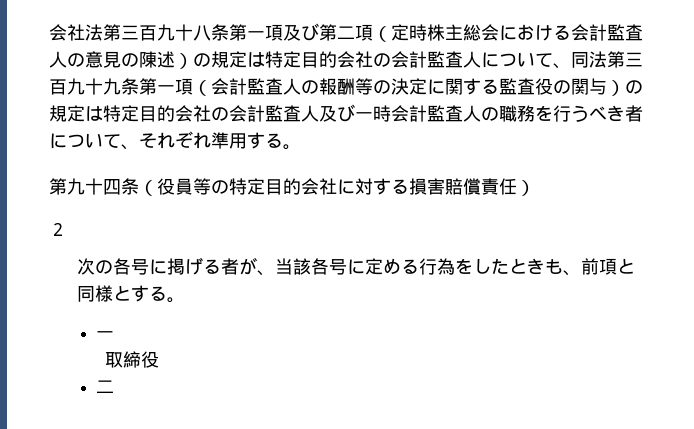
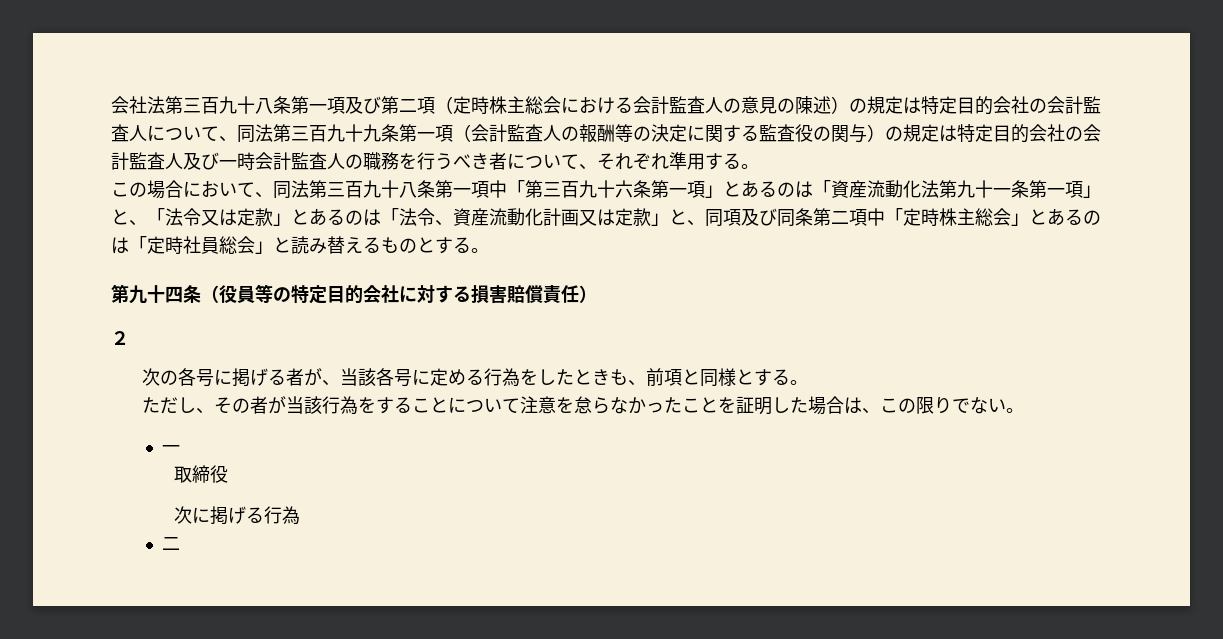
(301, 147) none -> [111,180,1101,199] [111,208,1101,227] [111,236,489,254] // この場合において、同法第三百九十八条第一項中「第三百九十六条第一項」とあるのは「資産流動化法第九十一条第一項」と、「法令又は定款」とあるのは「法令、資産流動化計画又は定款」と、同項及び同条第二項中「定時株主総会」とあるのは「定時社員総会」と読み替えるものとする。
(186, 300) none -> [142,396,1025,415] // ただし、その者が当該行為をすることについて注意を怠らなかったことを証明した場合は、この限りでない。
(160, 359) none -> [173,506,300,525] // 次に掲げる行為

